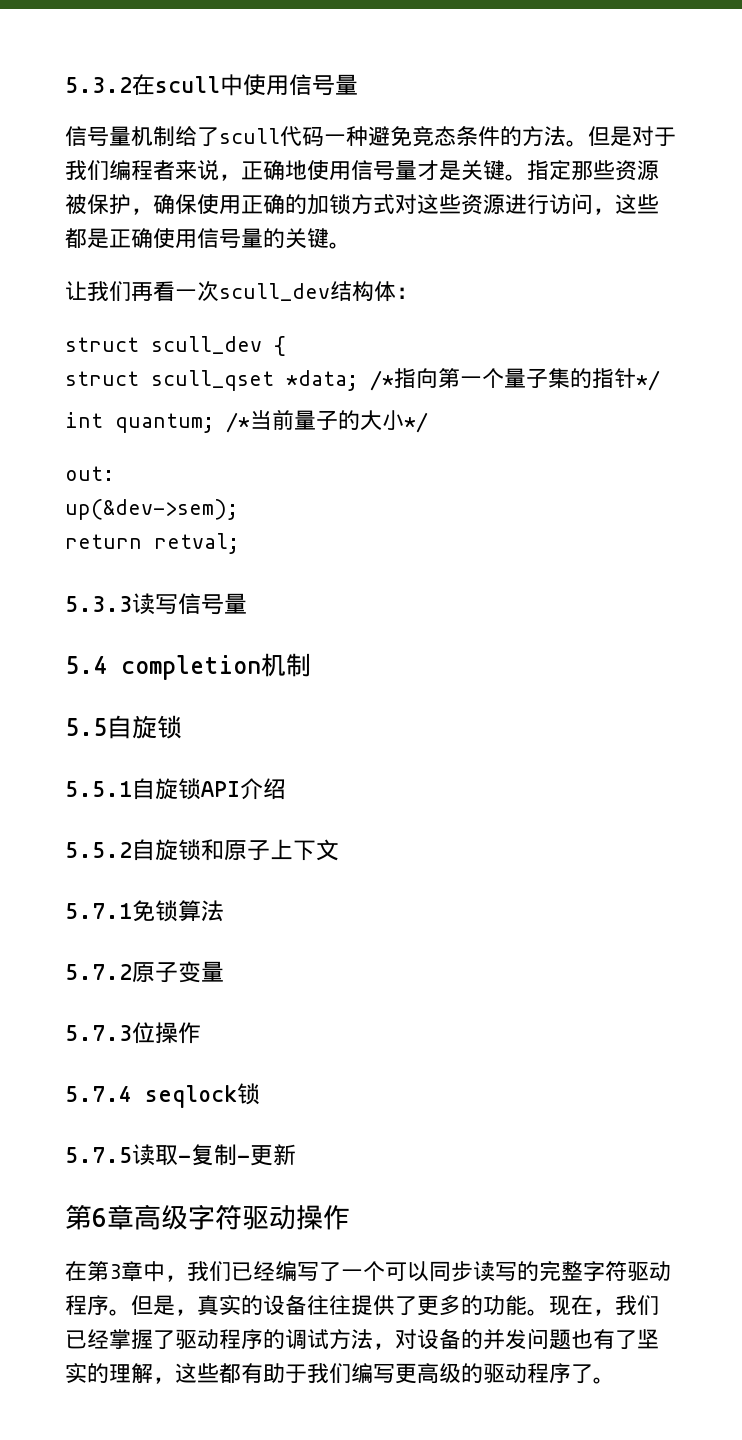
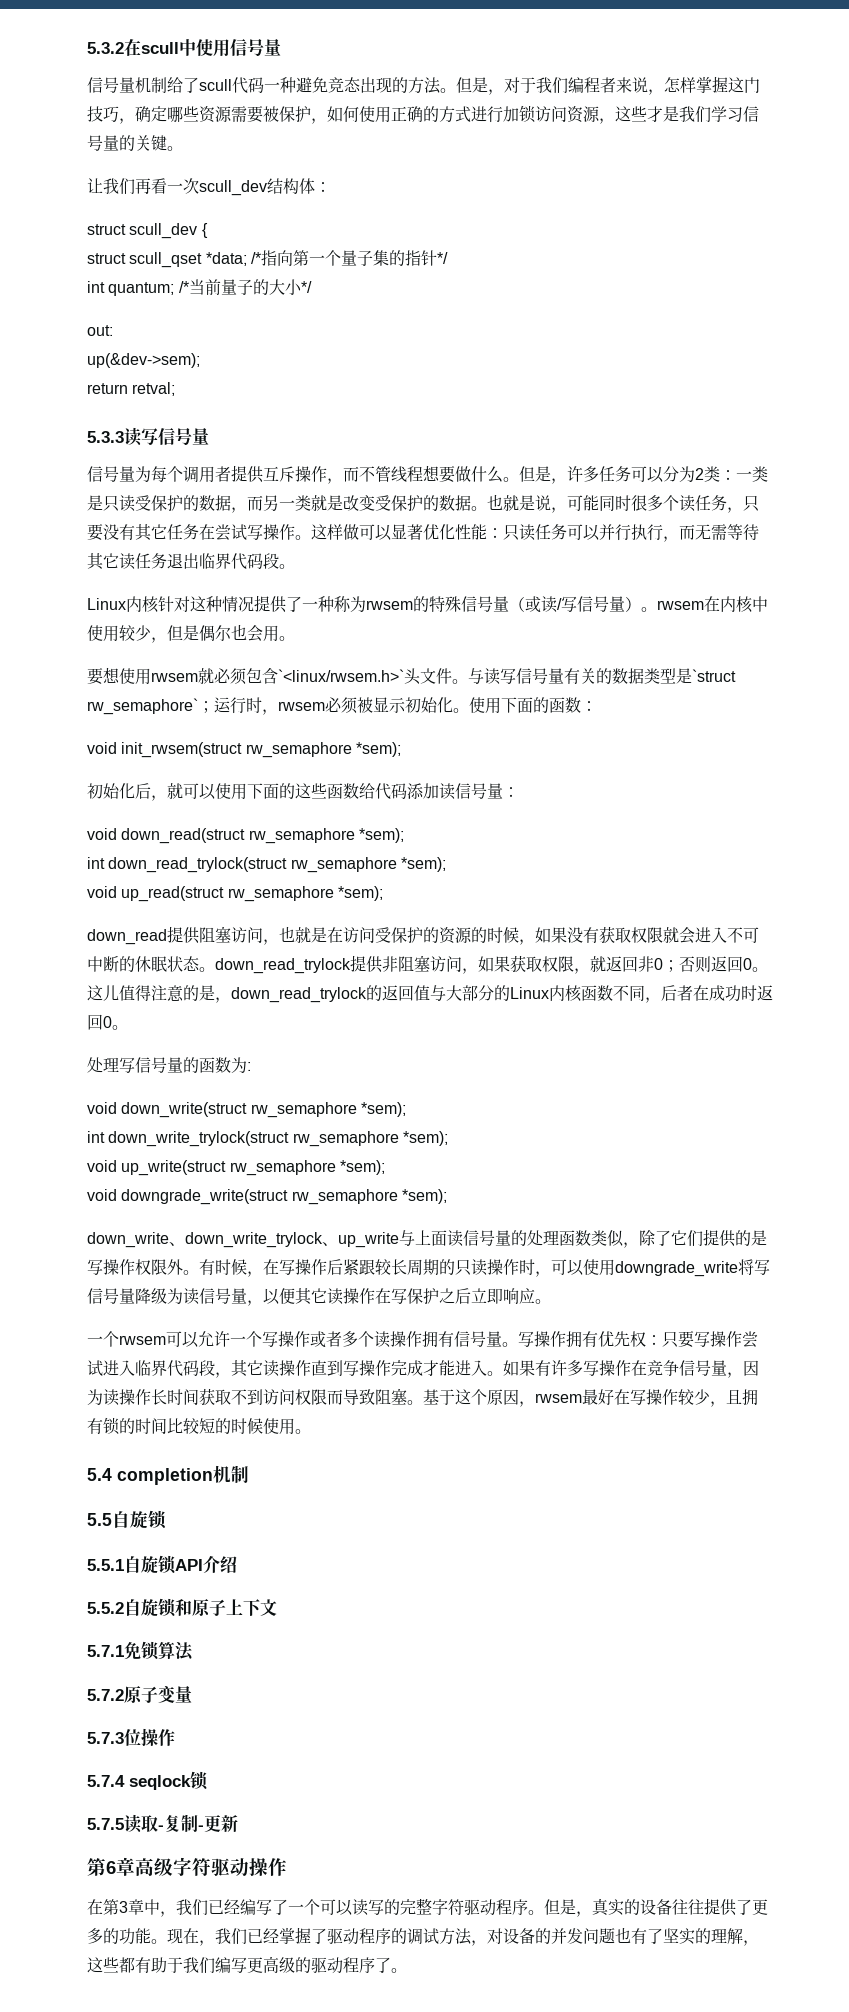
[456,126,500,146] 条件 -> [360,77,392,93] 出现
(632, 136) none -> [488,89,504,95] ，
[241,160,659,181] 正确地使用信号量才是关键。指定那些资源 -> [664,76,760,93] [87,106,263,124] 怎样掌握这门技巧，确定哪些资源需要
[153,194,197,214] 确保 -> [327,106,359,122] 如何
[307,193,659,215] [65,228,197,248] 加锁方式对这些资源进行访问，这些都是正确使用 -> [439,105,743,124] 方式进行加锁访问资源，这些才是我们学习
(247, 603) none -> [87,465,768,484] [87,494,759,513] [87,524,759,542] [87,553,295,570] [87,595,768,613] [87,624,295,643] [87,667,736,685] [87,697,597,715] [87,742,401,758] [87,783,519,801] [87,828,404,844] [87,857,446,873] [87,886,383,902] [87,926,759,945] [87,955,768,974] [87,985,773,1003] [87,1014,128,1030] [87,1057,251,1073] [87,1102,406,1118] [87,1131,448,1147] [87,1160,385,1176] [87,1189,447,1205] [87,1229,767,1248] [87,1259,770,1277] [87,1288,551,1306] [87,1331,758,1348] [87,1360,759,1378] [87,1388,758,1407] [87,1417,311,1435] // 信号量为每个调用者提供互斥操作，而不管线程想要做什么。但是，许多任务可以分为2类：一类是只读受保护的数据，而另一类就是改变受保护的数据。也就是说，可能同时很多个读任务，只要没有其它任务在尝试写操作。这样做可以显著优化性能：只读任务可以并行执行，而无需等待其它读任务退出临界代码段。 // Linux内核针对这种情况提供了一种称为rwsem的特殊信号量（或读/写信号量）。rwsem在内核中使用较少，但是偶尔也会用。 // 要想使用rwsem就必须包含`<linux/rwsem.h>`头文件。与读写信号量有关的数据类型是`struct rw_semaphore`；运行时，rwsem必须被显示初始化。使用下面的函数： // void init_rwsem(struct rw_semaphore *sem); // 初始化后，就可以使用下面的这些函数给代码添加读信号量： // void down_read(struct rw_semaphore *sem); // int down_read_trylock(struct rw_semaphore *sem); // void up_read(struct rw_semaphore *sem); // down_read提供阻塞访问，也就是在访问受保护的资源的时候，如果没有获取权限就会进入不可中断的休眠状态。down_read_trylock提供非阻塞访问，如果获取权限，就返回非0；否则返回0。这儿值得注意的是，down_read_trylock的返回值与大部分的Linux内核函数不同，后者在成功时返回0。 // 处理写信号量的函数为: // void down_write(struct rw_semaphore *sem); // int down_write_trylock(struct rw_semaphore *sem); // void up_write(struct rw_semaphore *sem); // void downgrade_write(struct rw_semaphore *sem); // down_write、down_write_trylock、up_write与上面读信号量的处理函数类似，除了它们提供的是写操作权限外。有时候，在写操作后紧跟较长周期的只读操作时，可以使用downgrade_write将写信号量降级为读信号量，以便其它读操作在写保护之后立即响应。 // 一个rwsem可以允许一个写操作或者多个读操作拥有信号量。写操作拥有优先权：只要写操作尝试进入临界代码段，其它读操作直到写操作完成才能进入。如果有许多写操作在竞争信号量，因为读操作长时间获取不到访问权限而导致阻塞。基于这个原因，rwsem最好在写操作较少，且拥有锁的时间比较短的时候使用。
[429,1261,473,1282] 同步 -> (353, 1907) none

